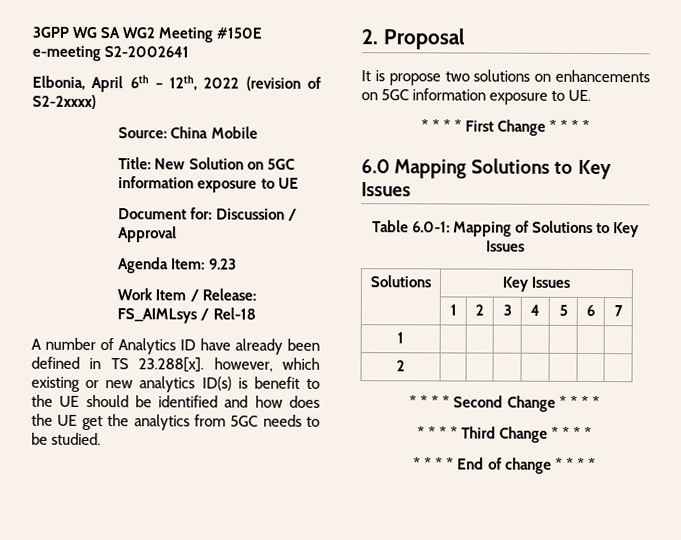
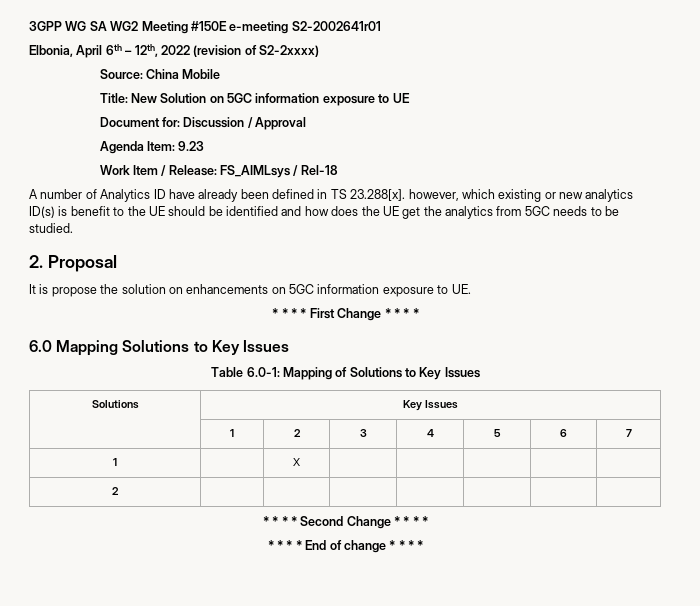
[104,46,190,58] S2-2002641 -> [291,21,381,31] S2-2002641r01
[444,69,531,82] two solutions -> [100,284,166,294] the solution
(404, 338) none -> [293,458,300,466] X
[416,426,593,443] // * * * * Third Change * * * * -> (429, 521) none

